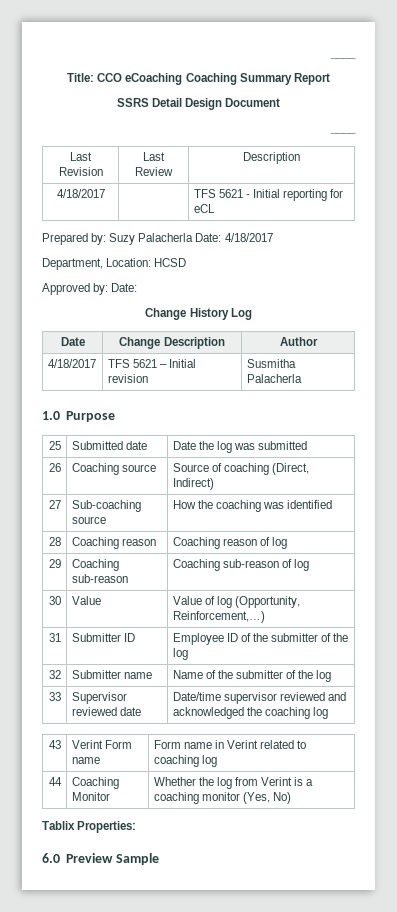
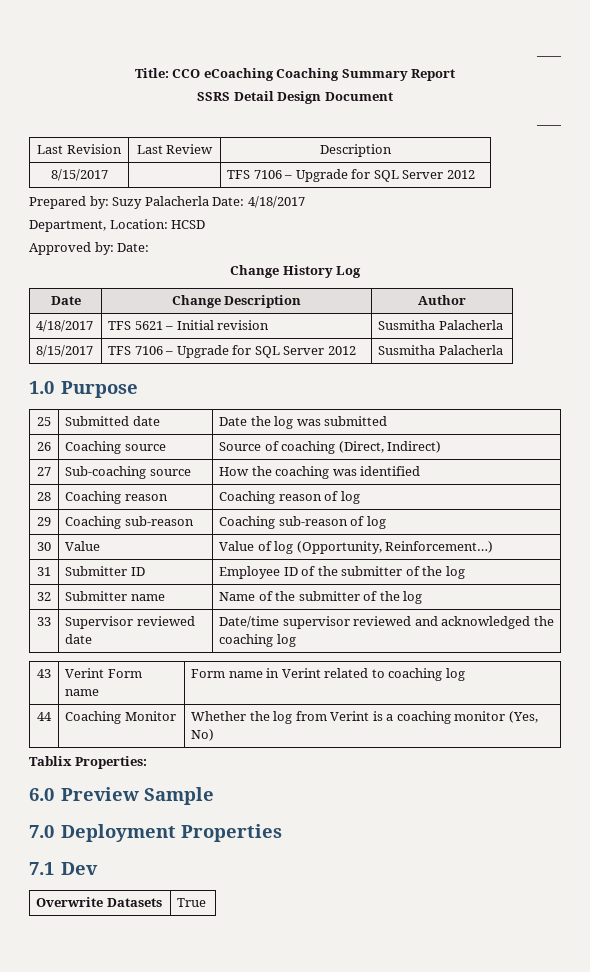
[56,189,105,198] [193,189,344,201] [193,204,215,213] 4/18/2017 | | TFS 5621 - Initial reporting for eCL -> [50,169,108,181] [227,169,475,182] 8/15/2017 | | TFS 7106 – Upgrade for SQL Server 2012
(302, 378) none -> [36,345,94,357] [108,345,356,358] [378,345,503,355] // 8/15/2017 | TFS 7106 – Upgrade for SQL Server 2012 | Susmitha Palacherla
[172,611,265,623] Reinforcement,…) -> [385,541,494,553] Reinforcement…)
(159, 859) none -> [29,824,282,842] [29,862,98,875] [36,897,162,907] [177,898,207,907] // 7.0 Deployment Properties // 7.1 Dev // Overwrite Datasets | True

